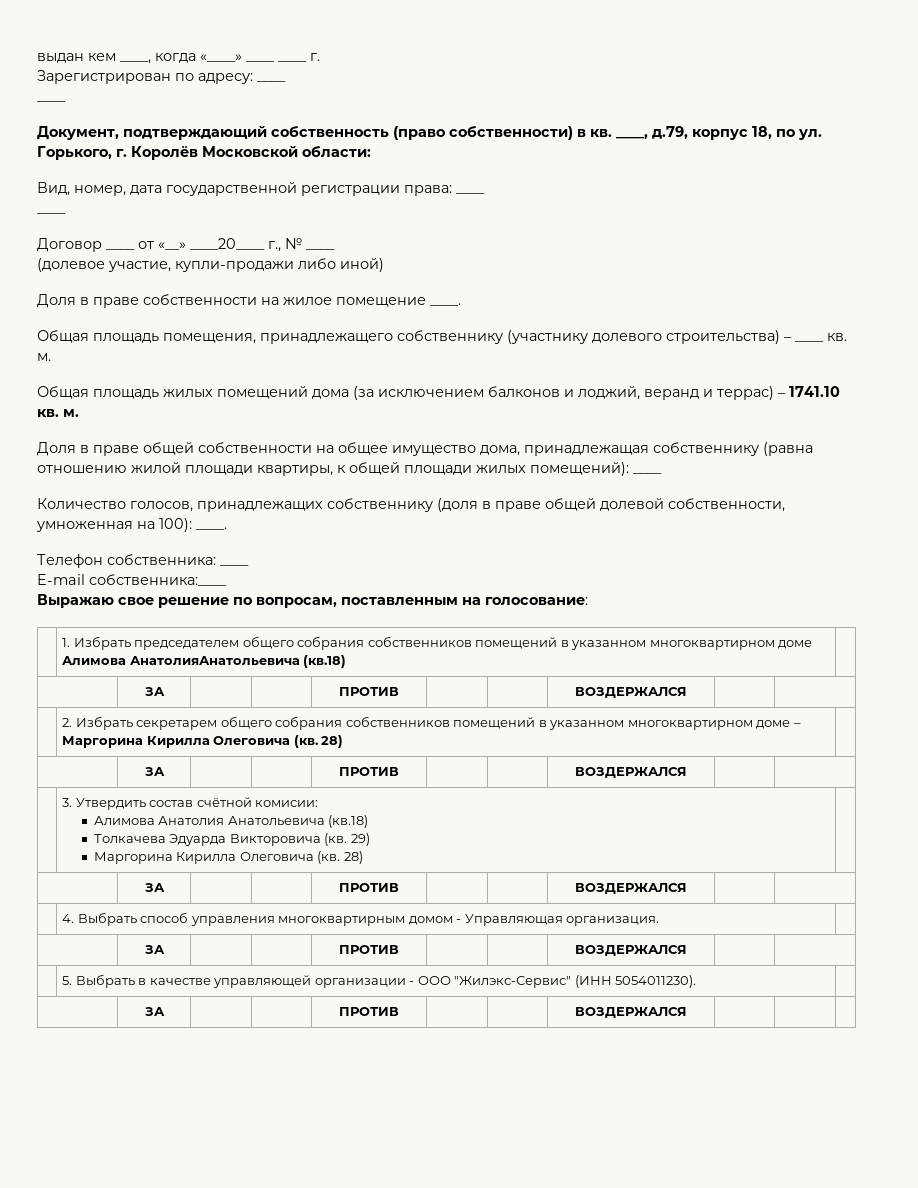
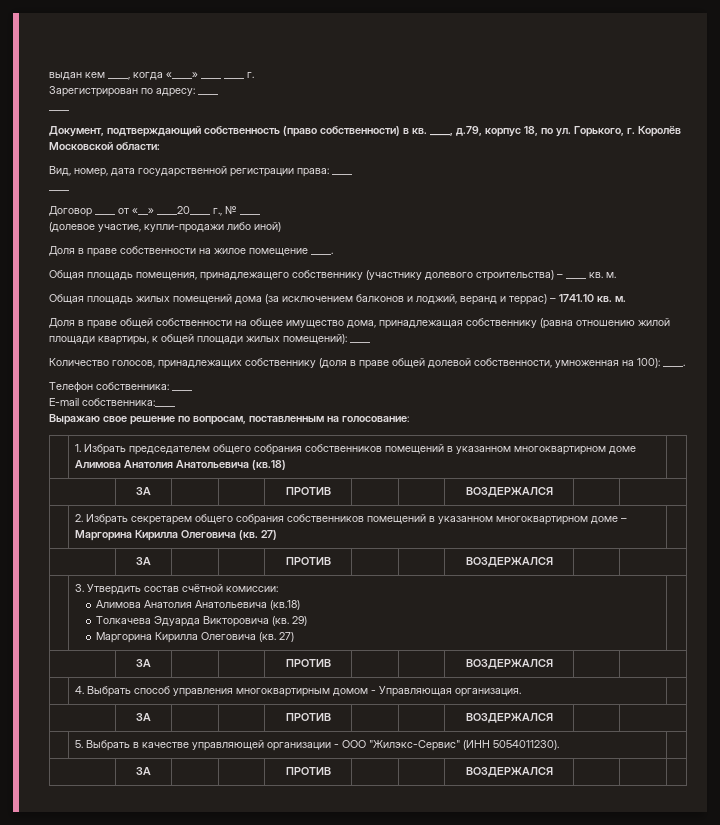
[129,656,300,665] АнатолияАнатольевича -> [124,460,250,468] Анатолия Анатольевича
[321,735,344,748] 28) -> [261,530,278,540] 27)
[255,800,319,807] комисии: -> [226,586,279,592] комиссии:
[343,851,363,864] 28) -> [279,632,295,642] 27)

